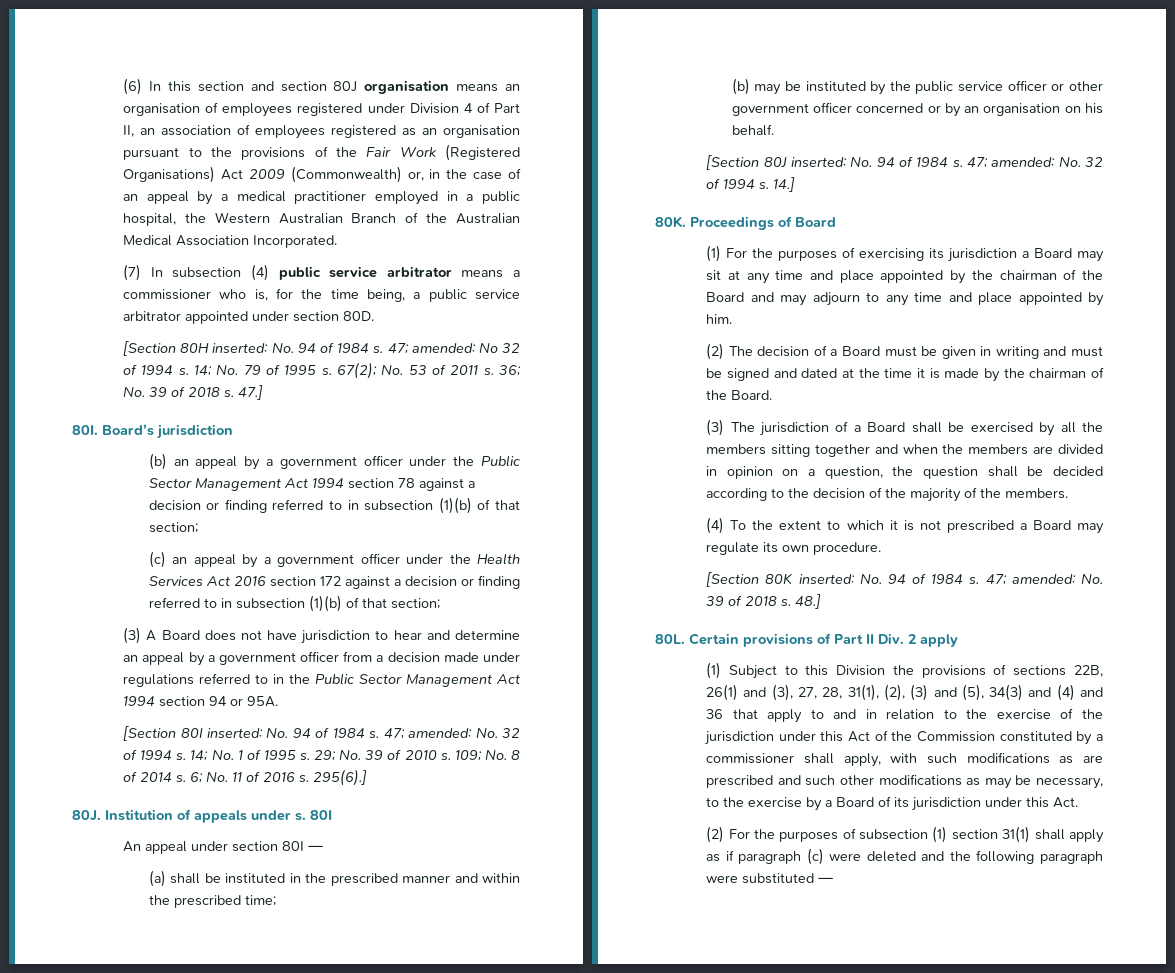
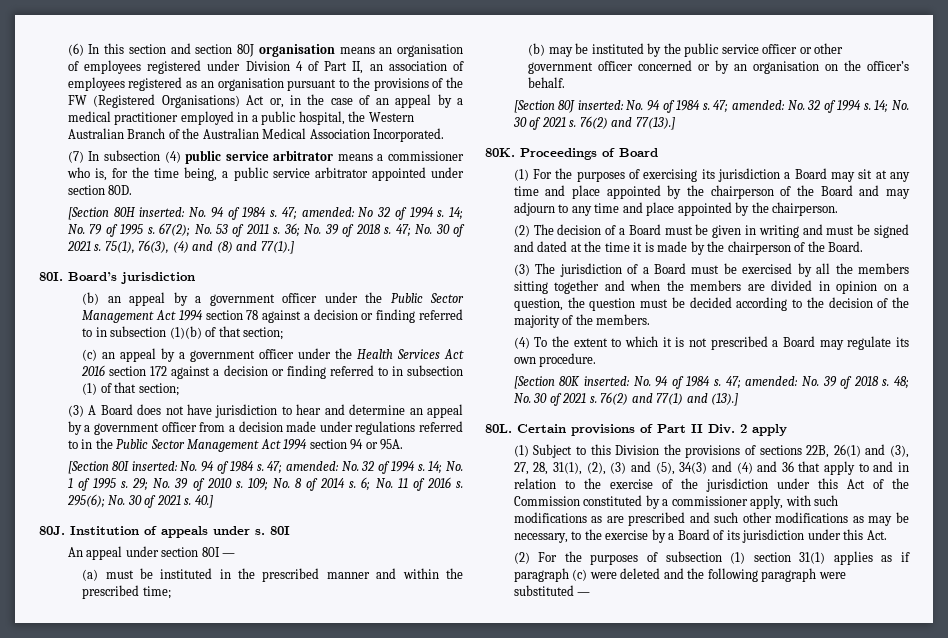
[366,147,437,157] Fair Work -> [67,95,87,105] FW
[248,166,402,183] 2009 (Commonwealth) -> (265, 100) none
[238,385,264,400] 47.] -> [395,224,466,237] [66,240,294,254] 47; No. 30 of 2021 s. 75(1), 76(3), (4) and (8) and 77(1).]
[308,595,342,612] (1)(b) -> [82,383,98,395] (1)
[313,769,368,786] 295(6).] -> [66,494,213,508] 295(6); No. 30 of 2021 s. 40.]
[170,873,201,884] shall -> [105,570,134,579] must
[1085,103,1103,114] his -> [844,60,909,71] the officer’s
[773,177,796,192] 14.] -> [874,100,909,113] [512,116,675,130] 14; No. 30 of 2021 s. 76(2) and 77(13).]
[999,270,1057,280] chairman -> [710,185,774,199] chairperson
[706,314,733,324] him. -> [751,202,839,216] the chairperson.
[1029,368,1087,378] chairman -> [727,241,791,255] chairperson
[911,422,942,433] shall -> [691,265,720,274] must
[987,466,1018,477] shall -> [640,299,669,308] must
[795,594,822,609] 48.] -> [894,376,910,389] [513,392,739,406] 48; No. 30 of 2021 s. 76(2) and 77(1) and (13).]
[803,753,834,764] shall -> (748, 501) none
[1034,829,1104,843] shall apply -> [833,551,873,565] applies

